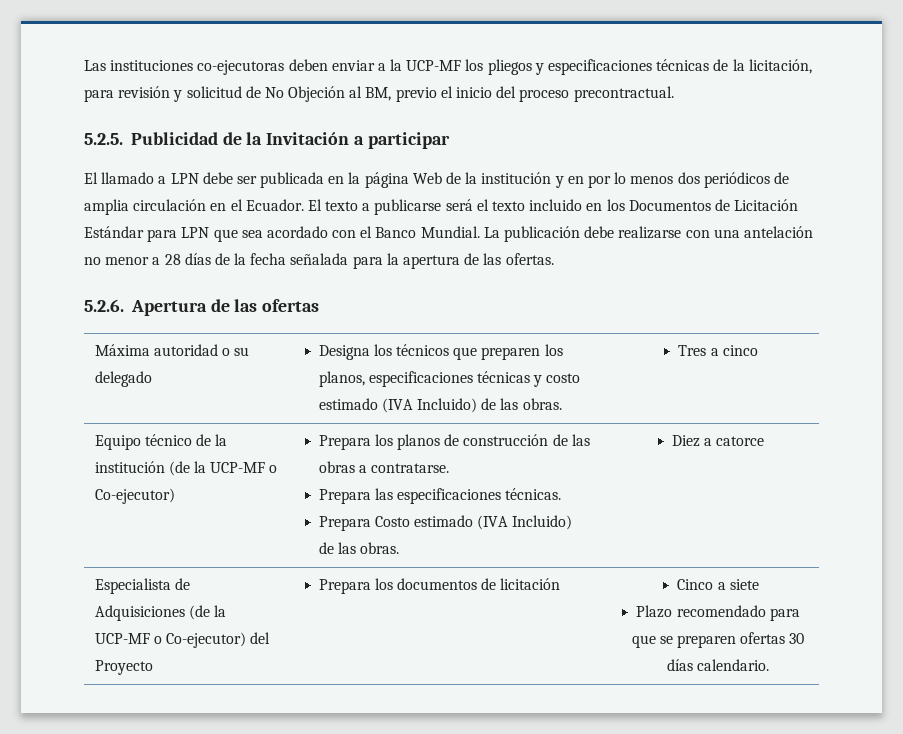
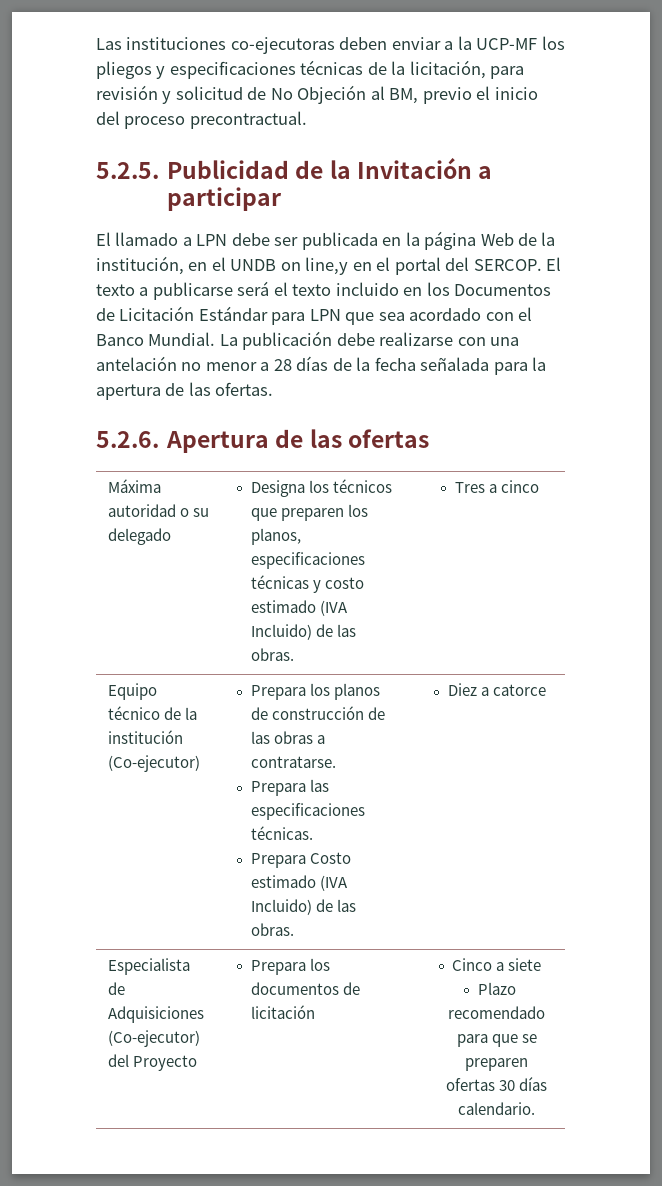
[481,172,789,188] [84,199,304,215] institución y en por lo menos dos periódicos de amplia circulación en el Ecuador. -> [96,256,542,275] institución, en el UNDB on line,y en el portal del SERCOP.
[168,461,278,476] [94,488,175,504] (de la UCP-MF o Co-ejecutor) -> [108,755,201,772] (Co-ejecutor)
[188,605,227,620] [94,632,247,648] (de la UCP-MF o Co-ejecutor) -> [108,1030,201,1047] (Co-ejecutor)

